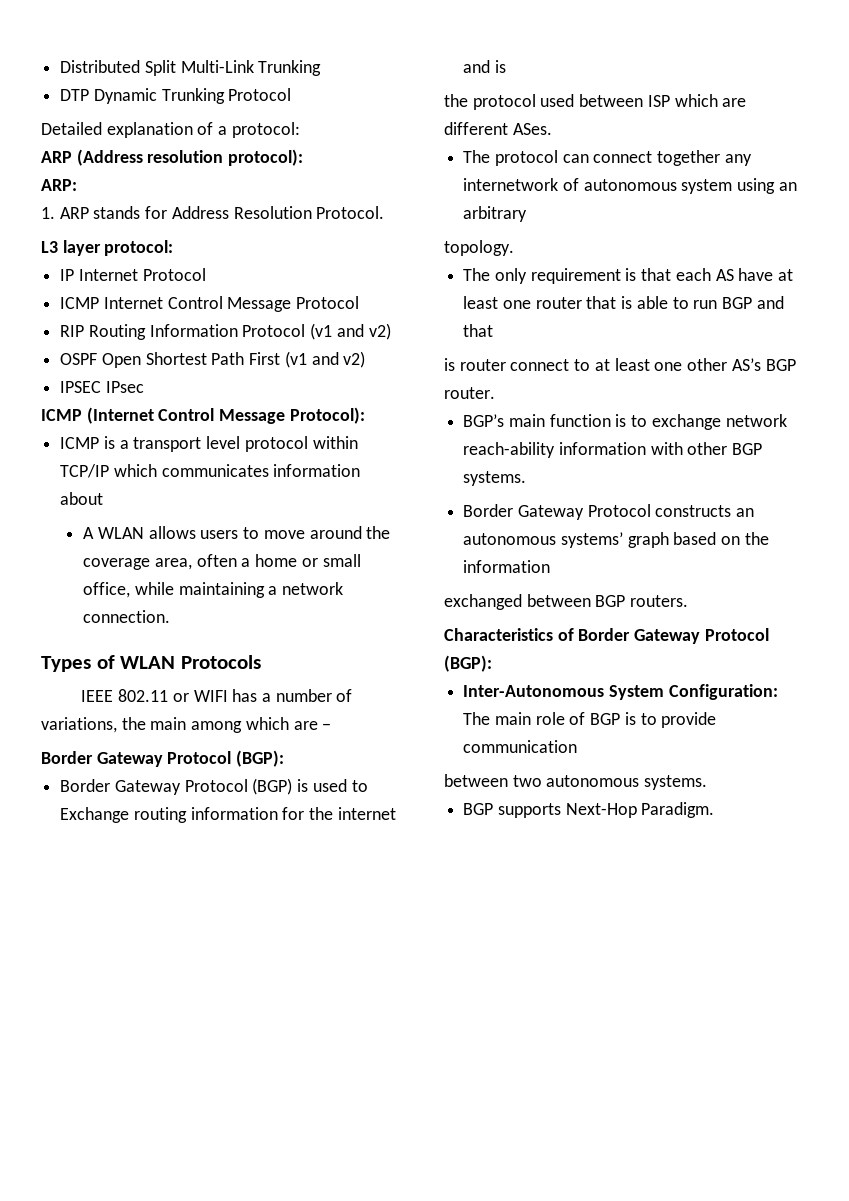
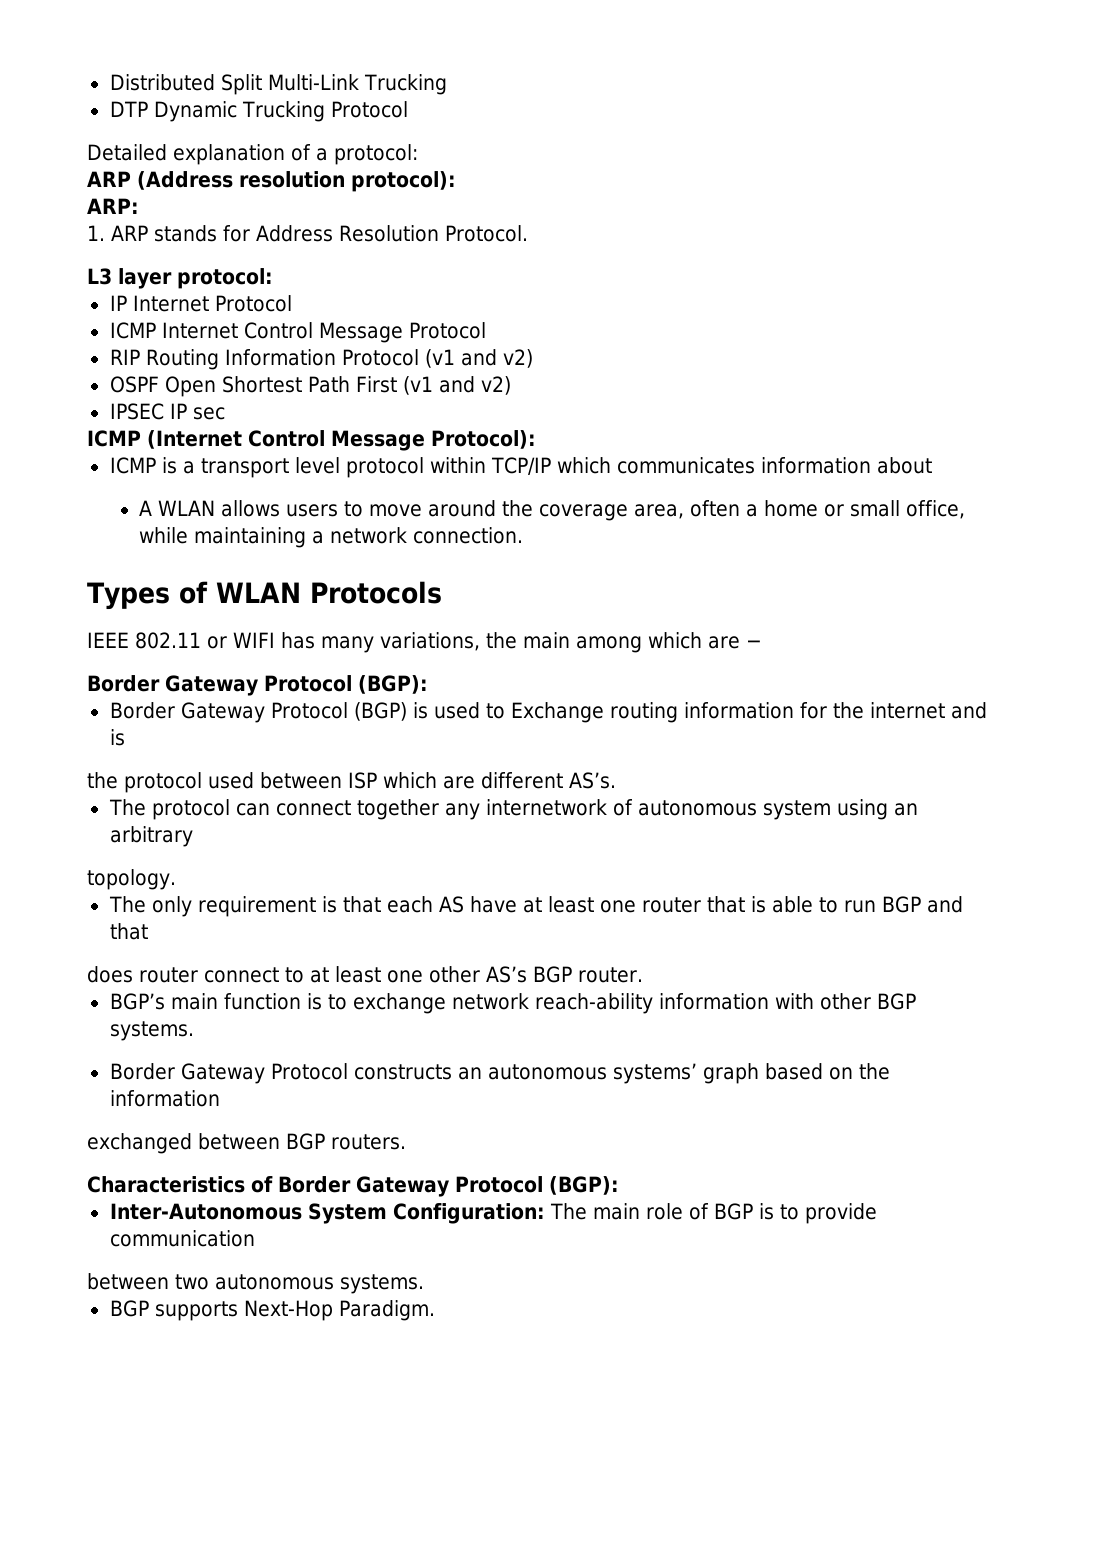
[258,60,322,76] Trunking -> [363,74,447,95] Trucking
[161,88,225,104] Trunking -> [241,101,325,122] Trucking
[105,381,144,393] IPsec -> [169,403,225,420] IP sec
[261,689,353,702] a number of -> [321,636,374,653] many
[512,123,552,135] ASes. -> [569,772,616,789] AS’s.
[444,358,455,371] is -> [87,966,133,983] does

